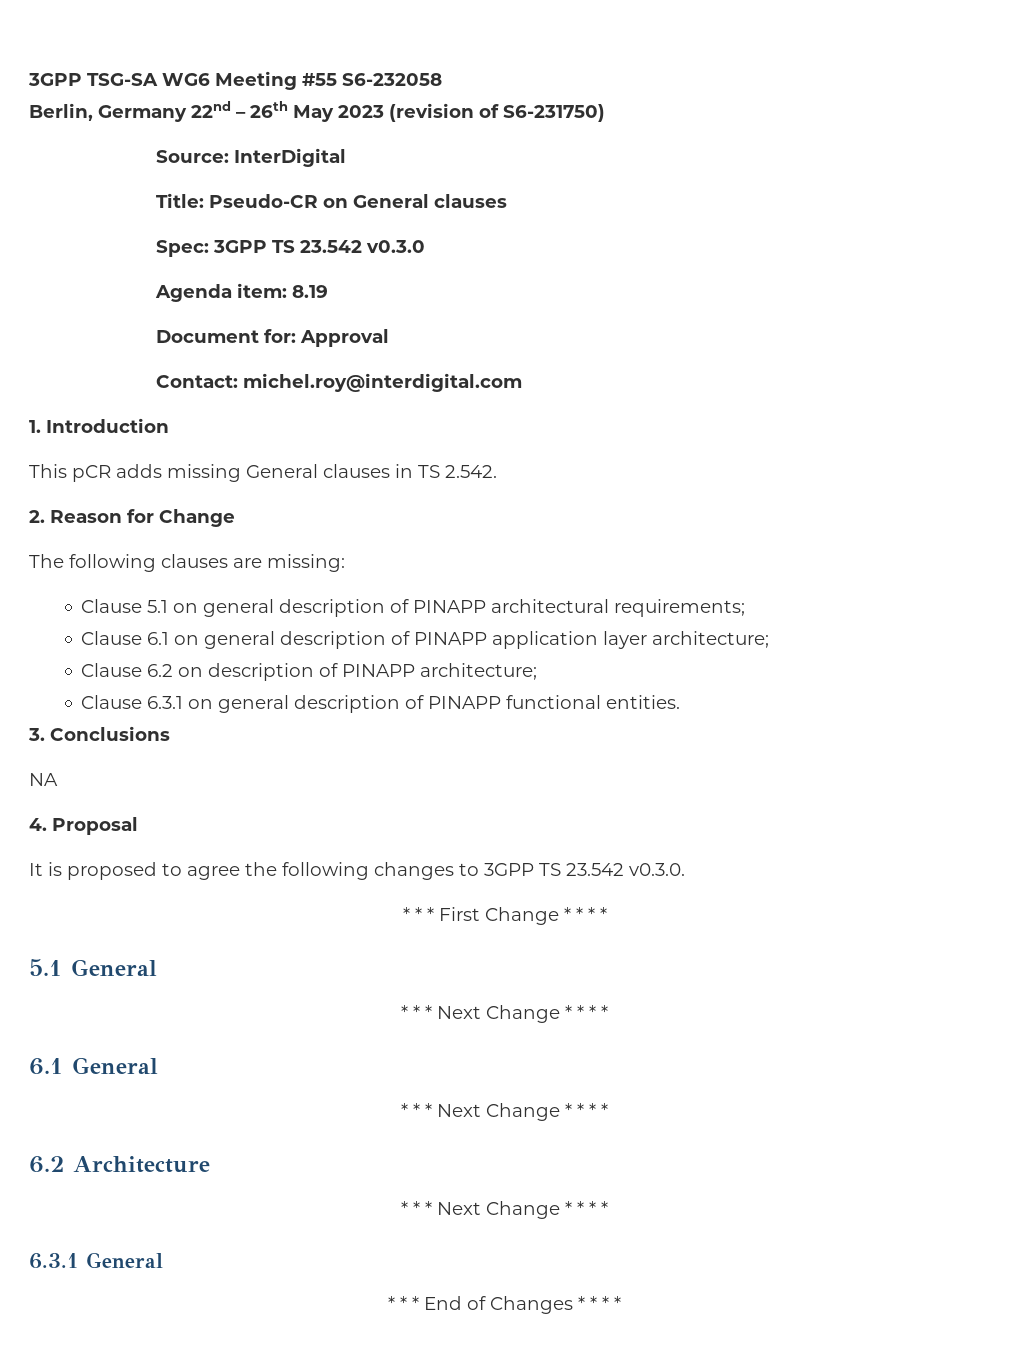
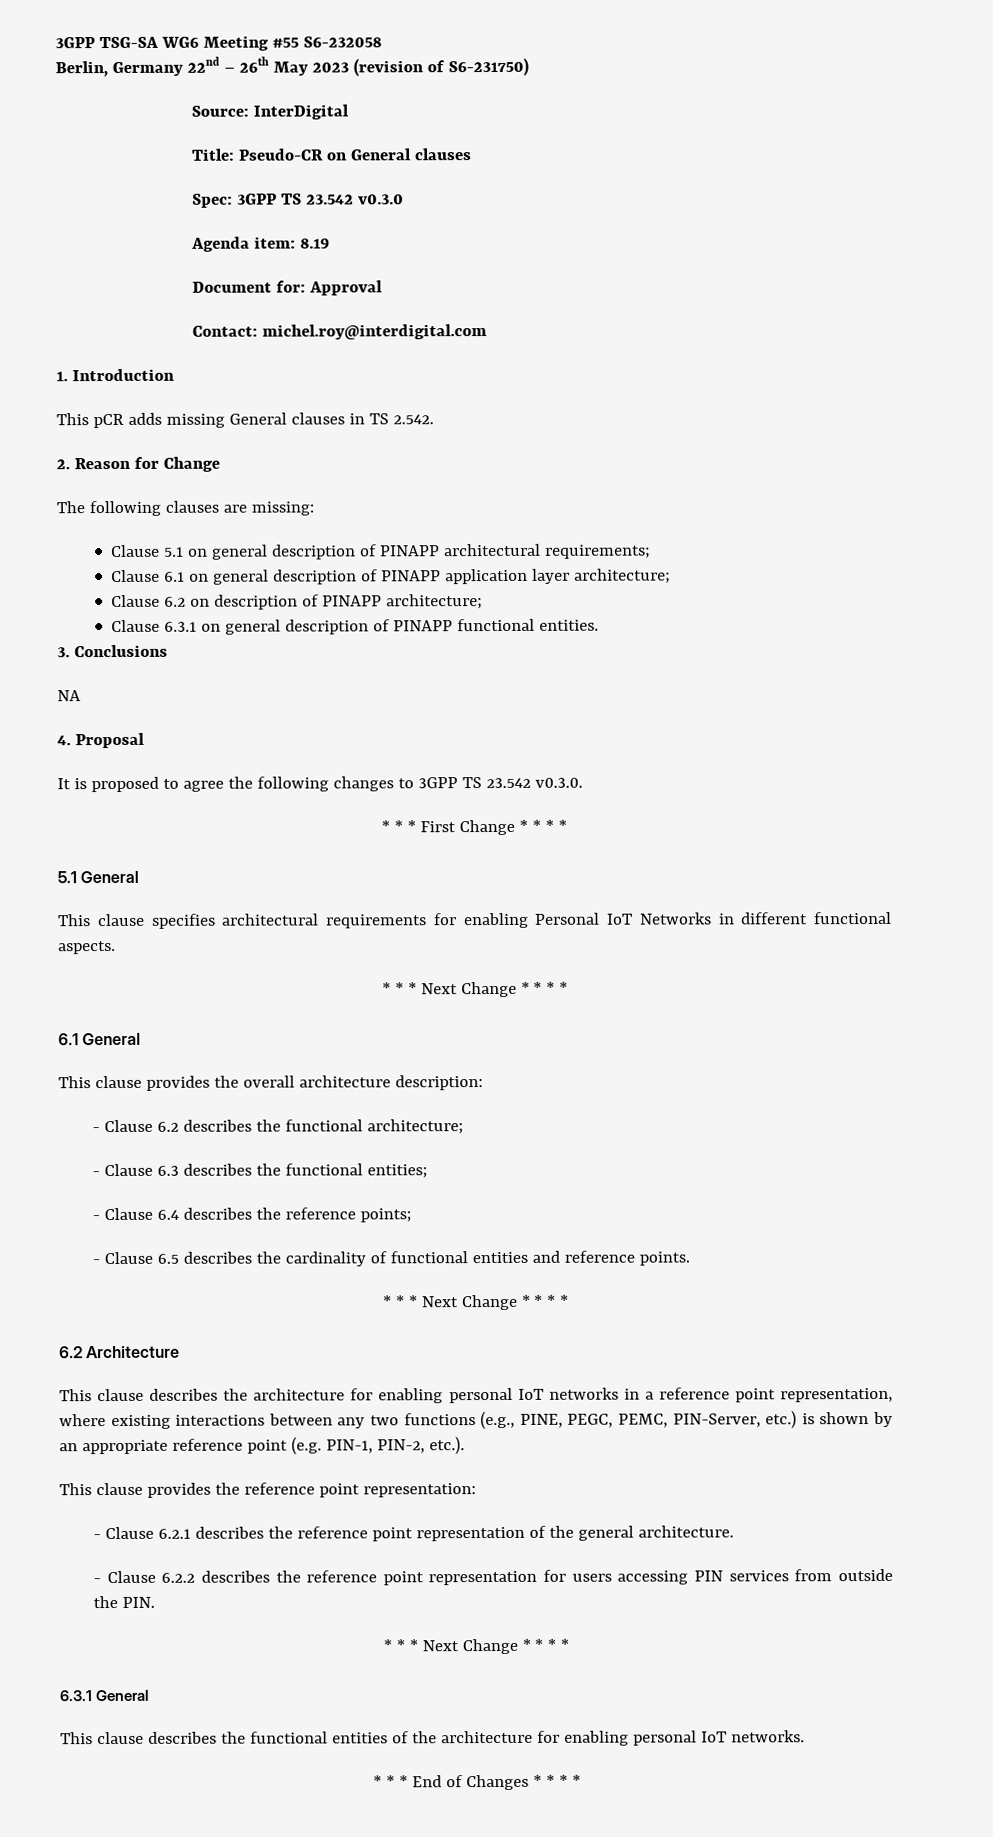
(157, 967) none -> [57,911,892,929] [58,940,116,955] // This clause specifies architectural requirements for enabling Personal IoT Networks in different functional aspects.
(158, 1065) none -> [58,1075,483,1091] [91,1119,464,1135] [91,1163,428,1179] [91,1207,412,1223] [91,1250,690,1267] // This clause provides the overall architecture description: // - Clause 6.2 describes the functional architecture; // - Clause 6.3 describes the functional entities; // - Clause 6.4 describes the reference points; // - Clause 6.5 describes the cardinality of functional entities and reference points.
(210, 1164) none -> [59,1387,893,1404] [59,1410,894,1430] [59,1436,465,1455] [59,1482,476,1498] [92,1525,734,1542] [92,1568,894,1586] [92,1595,155,1609] // This clause describes the architecture for enabling personal IoT networks in a reference point representation, where existing interactions between any two functions (e.g., PINE, PEGC, PEMC, PIN-Server, etc.) is shown by an appropriate reference point (e.g. PIN-1, PIN-2, etc.). // This clause provides the reference point representation: // - Clause 6.2.1 describes the reference point representation of the general architecture. // - Clause 6.2.2 describes the reference point representation for users accessing PIN services from outside the PIN.
(163, 1260) none -> [60,1730,805,1746] // This clause describes the functional entities of the architecture for enabling personal IoT networks.

